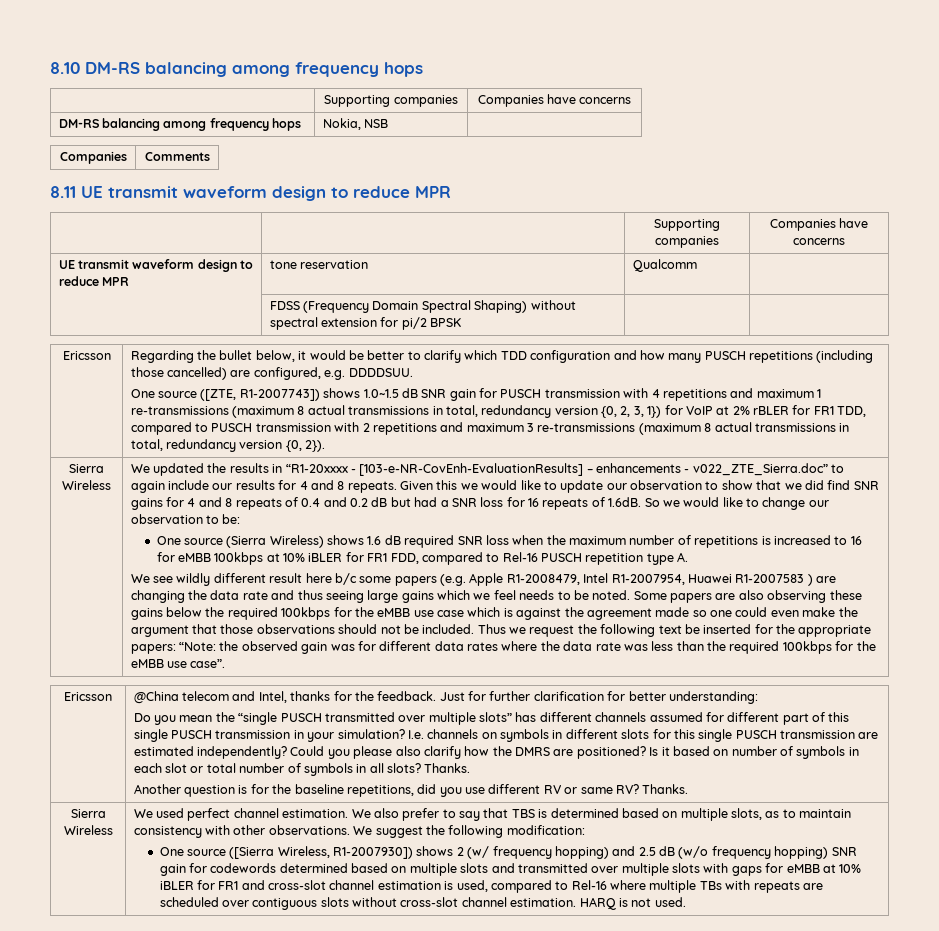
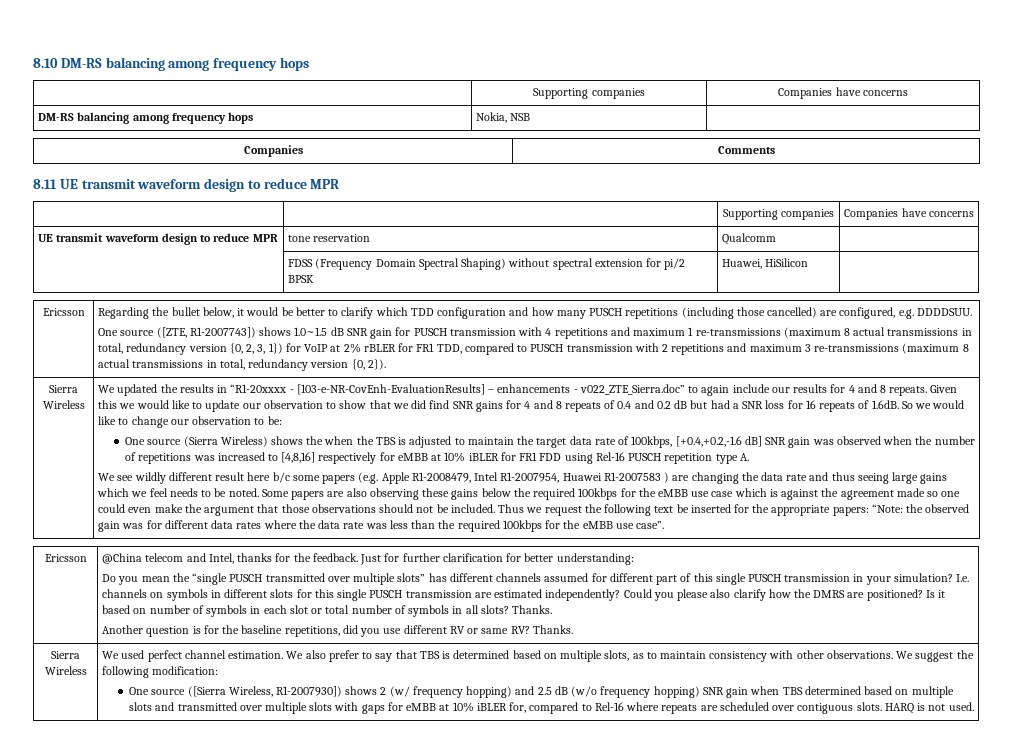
(462, 322) none -> [722,258,809,269] Huawei, HiSilicon
[367,535,627,548] 1.6 dB required SNR loss when the maximum -> [306,436,933,448] the when the TBS is adjusted to maintain the target data rate of 100kbps, [+0.4,+0.2,-1.6 dB] SNR gain was observed when the
[761,536,771,545] is -> [193,455,215,461] was
[850,536,862,545] [156,552,500,565] 16 for eMBB 100kbps at 10% iBLER for FR1 FDD, compared to -> [281,452,593,464] [4,8,16] respectively for eMBB at 10% iBLER for FR1 FDD using
[188,863,277,873] for codewords -> [750,686,803,695] when TBS
[196,880,488,892] for FR1 and cross-slot channel estimation is used, -> [509,702,527,713] for,
[649,880,751,893] multiple TBs with -> (660, 706) none
[320,897,577,907] slots without cross-slot channel estimation. -> [856,702,882,711] slots.

